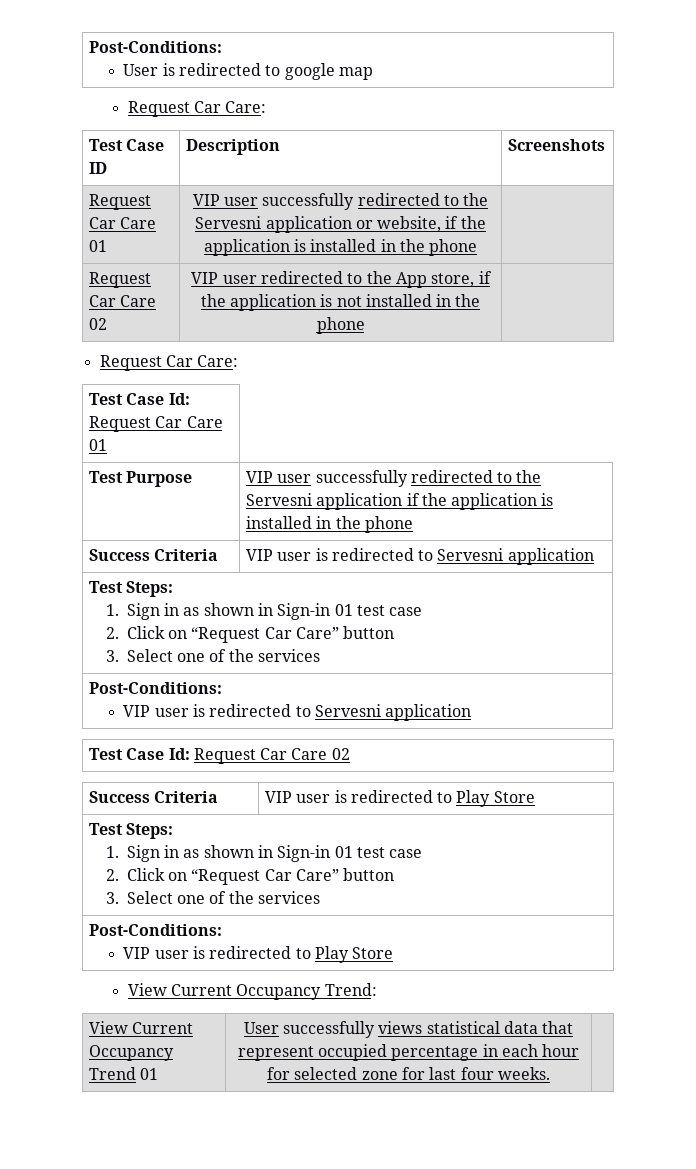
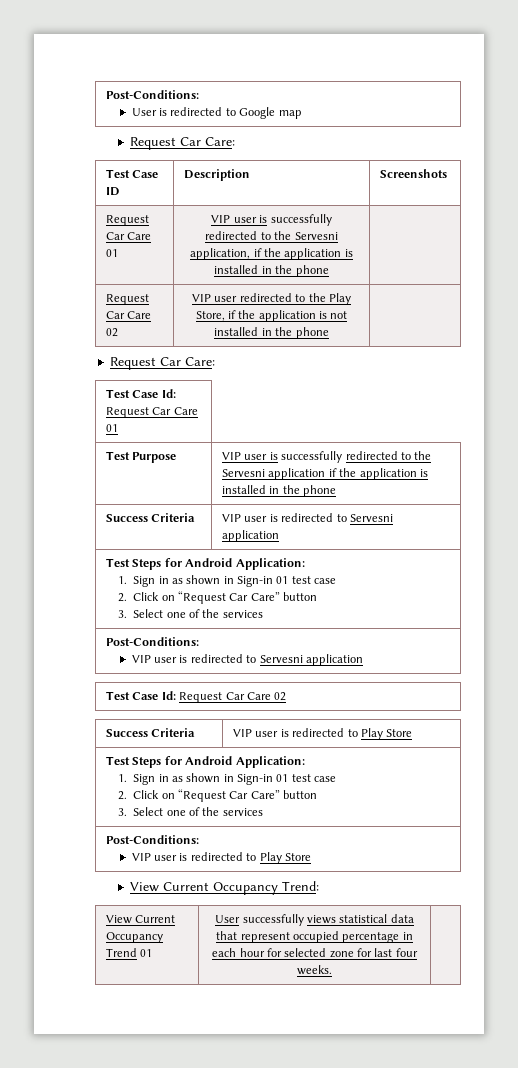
[284,63,335,80] google -> [239,107,276,119] Google
[262,193,489,210] [195,216,442,233] successfully redirected to the Servesni application or website, -> [259,214,332,226] [205,231,338,240] [190,248,251,260] is successfully redirected to the Servesni application,
[395,272,475,288] App store, -> [328,293,351,305] [195,311,225,321] Play Store,
(312, 478) none -> [269,452,278,460] is
[126,581,174,597] Steps: -> [132,558,305,570] Steps for Android Application:
[126,823,174,839] Steps: -> [132,756,305,768] Steps for Android Application:

